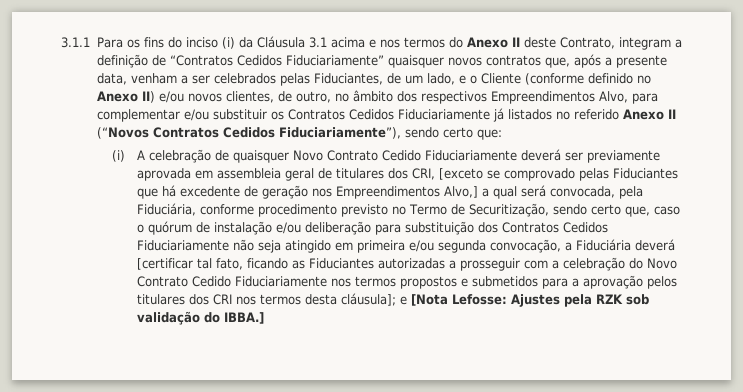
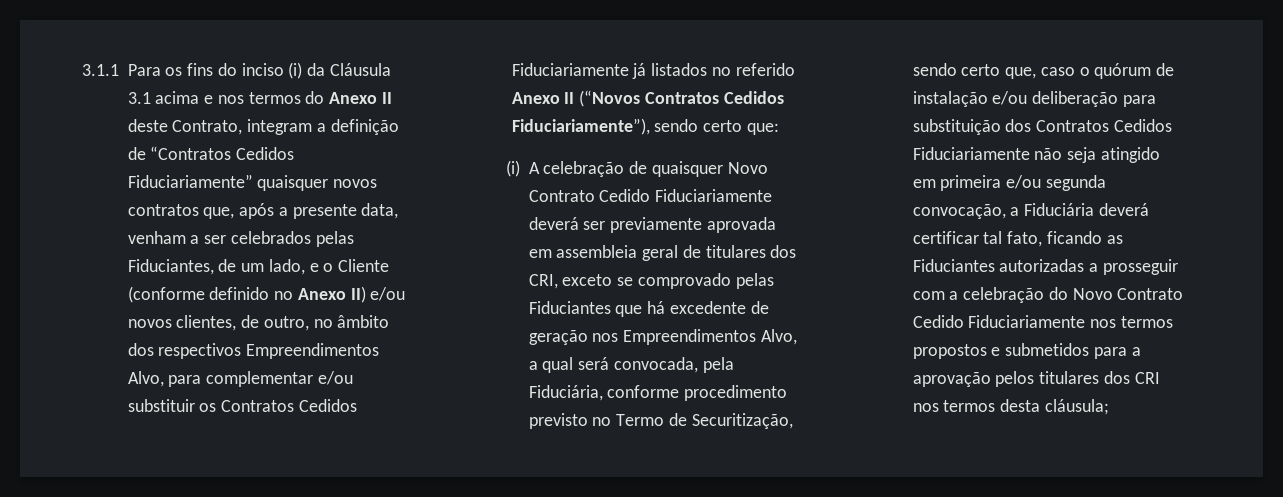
[438,168,483,180] [exceto -> [562,274,613,286] exceto
[443,186,478,198] Alvo,] -> [760,329,797,345] Alvo,
[136,258,193,270] [certificar -> [912,231,979,244] certificar
[340,293,649,307] [136,311,264,325] cláusula]; e [Nota Lefosse: Ajustes pela RZK sob validação do IBBA.] -> [1044,399,1109,415] cláusula;

